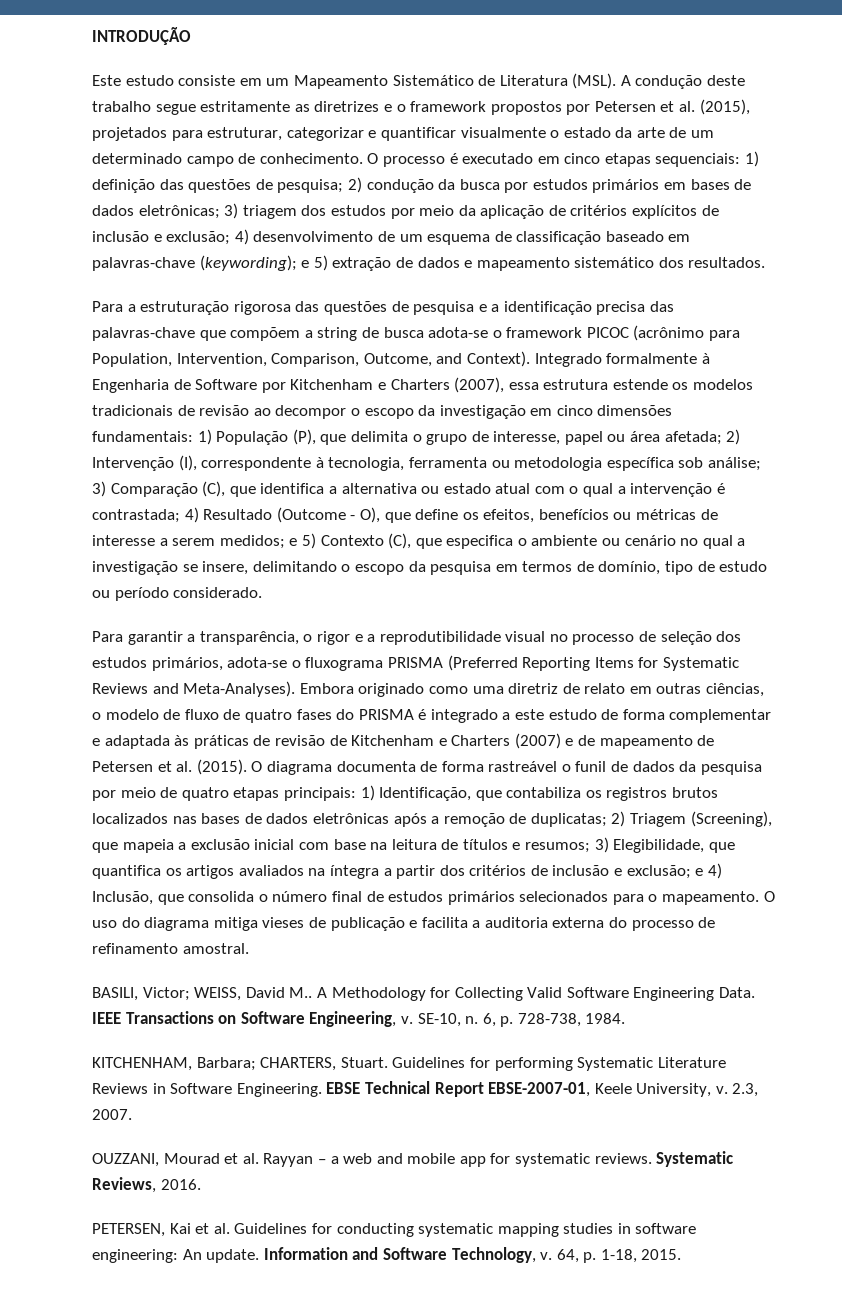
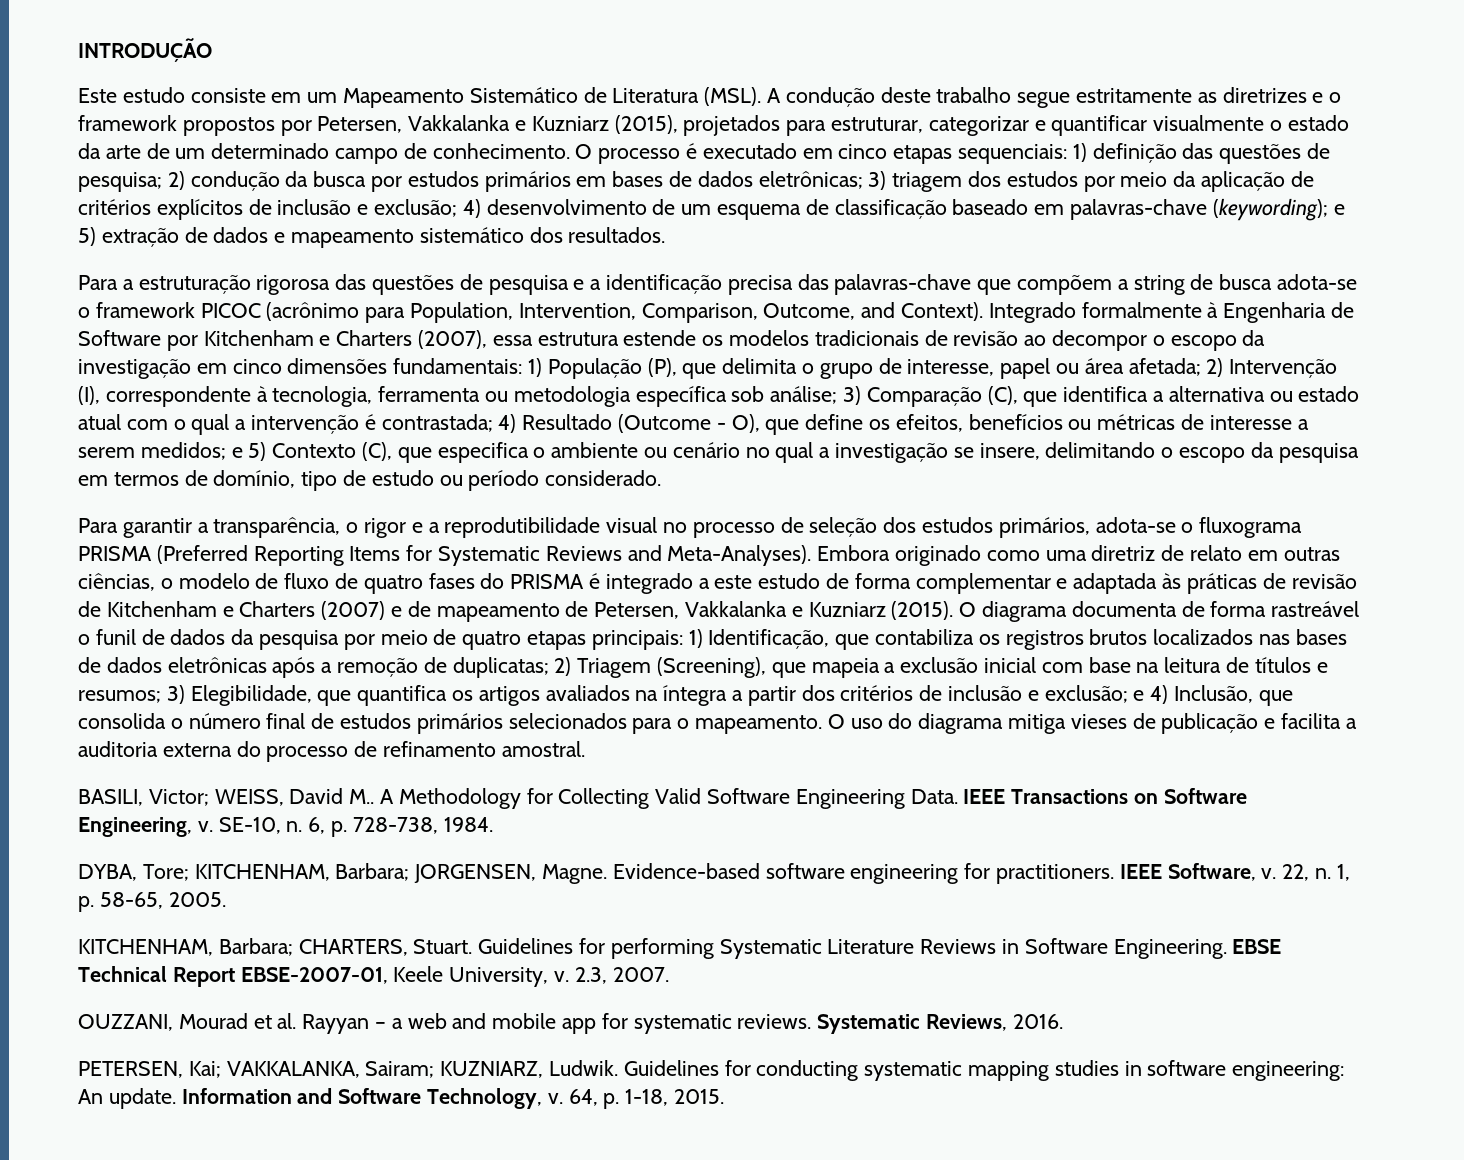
[594,101,696,112] Petersen et al. -> [317,115,609,133] Petersen, Vakkalanka e Kuzniarz
[92,761,193,772] Petersen et al. -> [594,601,886,619] Petersen, Vakkalanka e Kuzniarz
(626, 1018) none -> [78,863,1350,884] [78,892,226,912] // DYBA, Tore; KITCHENHAM, Barbara; JORGENSEN, Magne. Evidence-based software engineering for practitioners. IEEE Software, v. 22, n. 1, p. 58-65, 2005.
[169,1223,230,1234] Kai et al. -> [188,1060,619,1078] Kai; VAKKALANKA, Sairam; KUZNIARZ, Ludwik.

